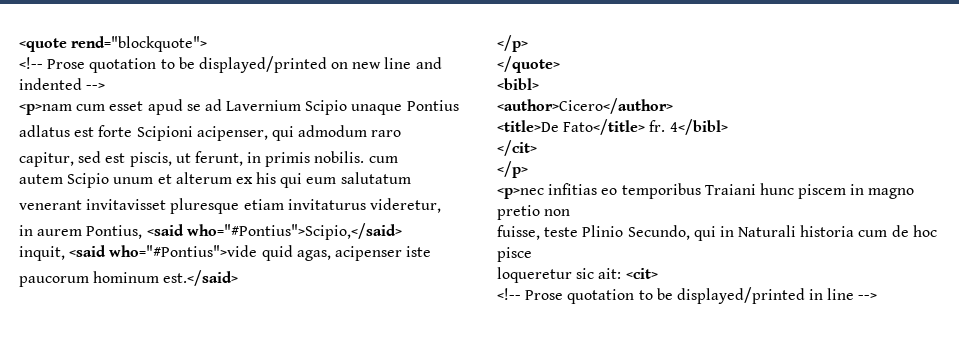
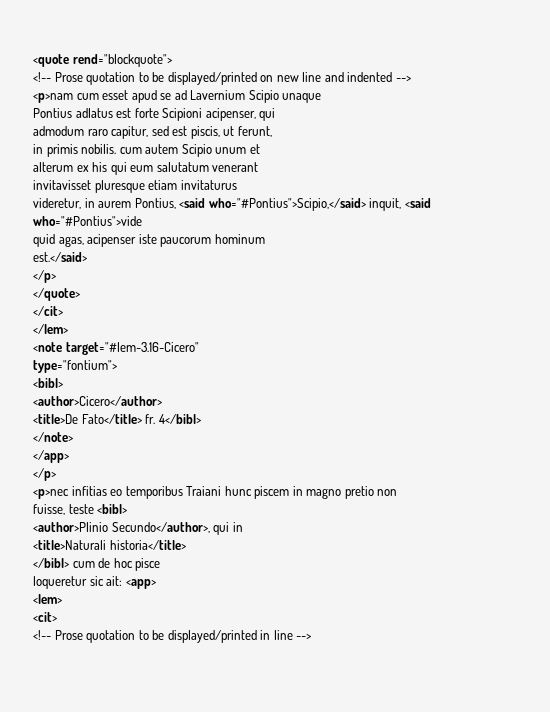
(403, 109) none -> (322, 98) //
(459, 105) // -> (72, 113) none
(294, 133) none -> (276, 114) //
(402, 133) // -> (108, 132) none
(243, 158) none -> (272, 131) //
(398, 159) // -> (142, 150) none
(172, 179) none -> (260, 149) //
[19,200,82,210] // venerant -> [212,162,259,172] venerant //
(366, 204) none -> (237, 185) //
(441, 205) // -> (81, 203) none
(402, 231) // -> (366, 204) none
(258, 251) none -> (142, 221) //
(432, 251) // -> (157, 239) none
(160, 277) none -> (265, 239) //
(560, 64) none -> [33,306,63,316] [33,324,68,334] [33,342,199,355] [33,360,117,373] // </cit> // </lem> // <note target="#lem-3.16-Cicero" // type="fontium">
[497,140,537,156] </cit> -> [33,432,73,442] [33,450,69,463] </note> // </app>
[582,225,690,240] Plinio Secundo, -> [97,504,128,514] [33,522,210,533] <bibl> // <author>Plinio Secundo</author>,
[738,225,855,237] Naturali historia -> [33,540,186,550] [33,558,69,568] // <title>Naturali historia</title> // </bibl>
(622, 273) none -> [125,579,156,589] [33,594,62,604] <app> // <lem> //

